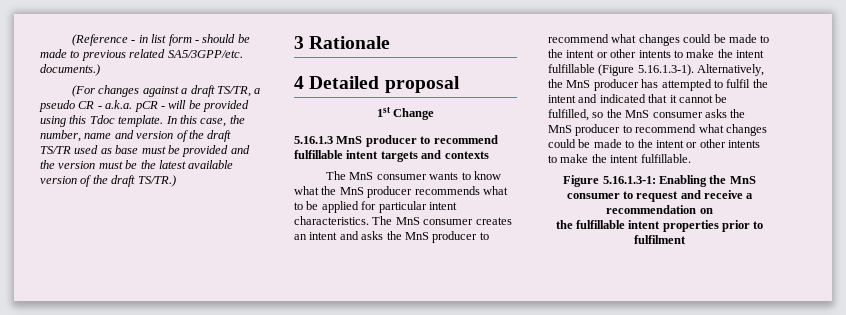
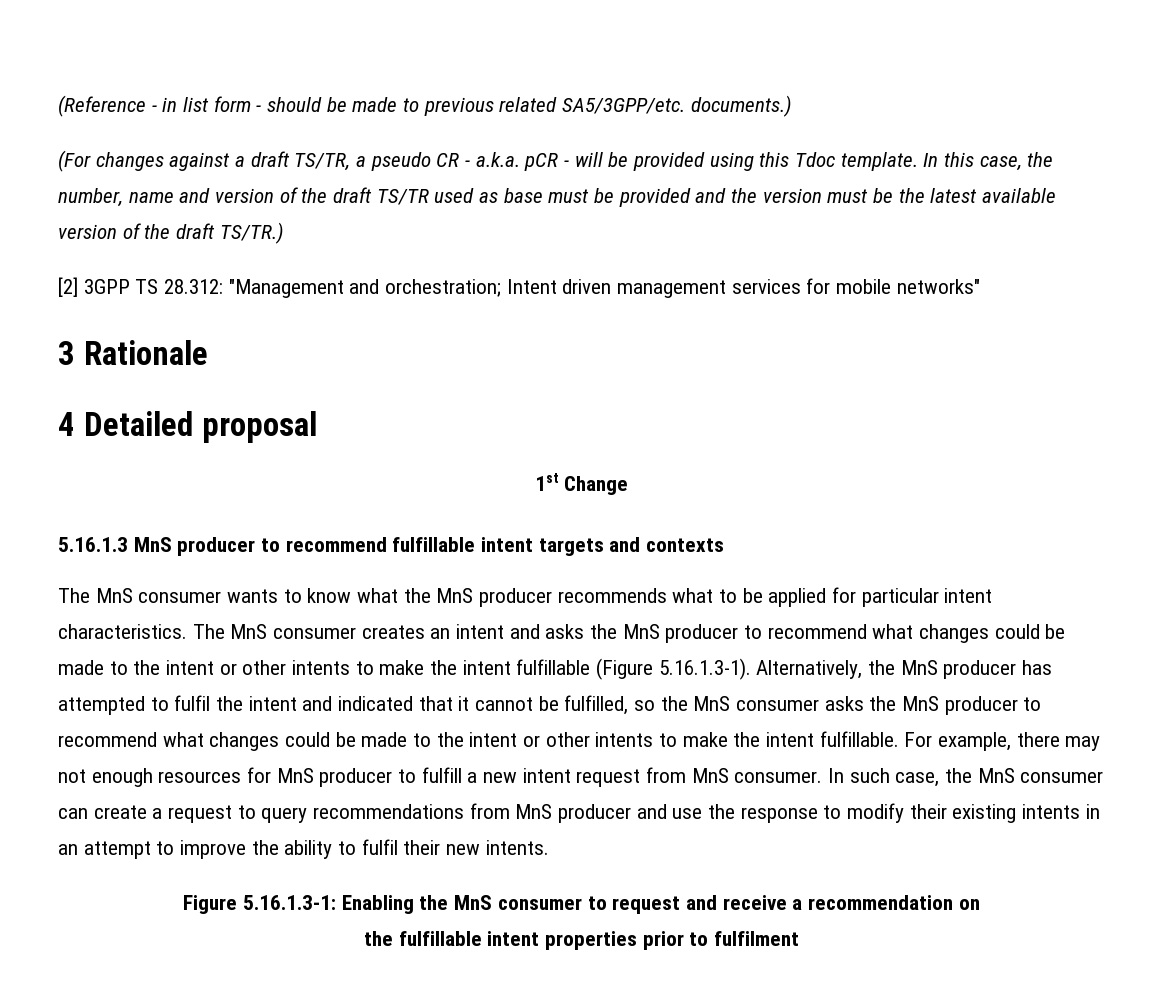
(176, 181) none -> [58,277,980,298] // [2] 3GPP TS 28.312: "Management and orchestration; Intent driven management services for mobile networks"
(691, 158) none -> [904,732,1101,751] [58,767,1104,787] [58,803,1100,823] [58,839,549,859] For example, there may not enough resources for MnS producer to fulfill a new intent request from MnS consumer. In such case, the MnS consumer can create a request to query recommendations from MnS producer and use the response to modify their existing intents in an attempt to improve the ability to fulfil their new intents.

